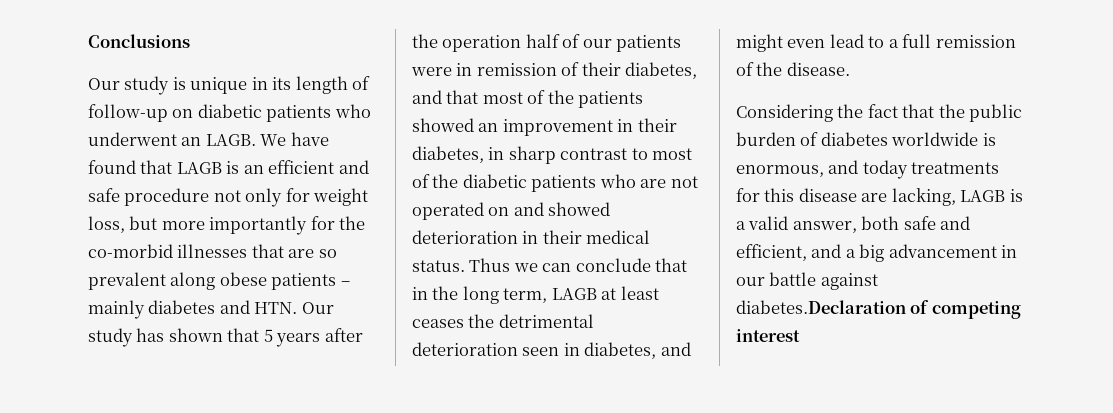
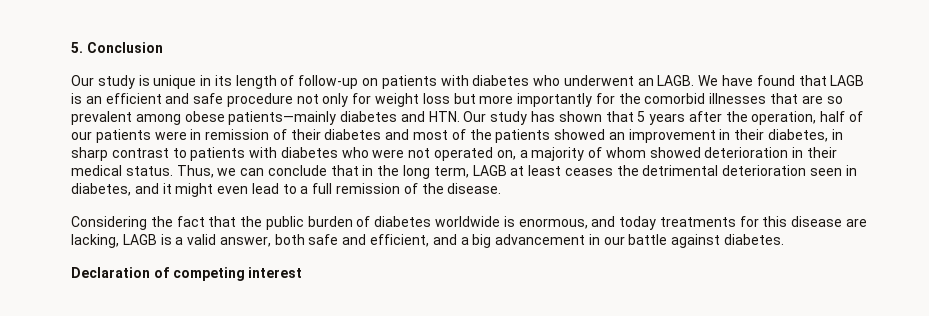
[88,34,190,48] Conclusions -> [71,42,163,53] 5. Conclusion
[197,104,332,122] diabetic patients -> [381,75,530,89] patients with diabetes
[88,216,125,233] loss, -> [422,93,450,104] loss
[88,244,173,258] co-morbid -> [644,93,706,104] comorbid
[170,272,350,290] [88,300,145,319] along obese patients – mainly -> [135,111,337,125] among obese patients—mainly
[442,35,522,52] operation -> [751,111,817,125] operation,
[625,62,698,79] [412,90,479,104] diabetes, and that -> [324,129,410,140] diabetes and
[652,148,693,160] [412,174,698,192] [412,202,544,220] most of the diabetic patients who are not operated on and -> [190,147,646,161] patients with diabetes who were not operated on, a majority of whom
[469,258,511,272] Thus -> [176,165,214,178] Thus,
(691, 349) none -> [162,183,172,194] it
[736,300,906,314] diabetes.Declaration -> [724,234,785,245] [71,267,150,278] diabetes. // Declaration

